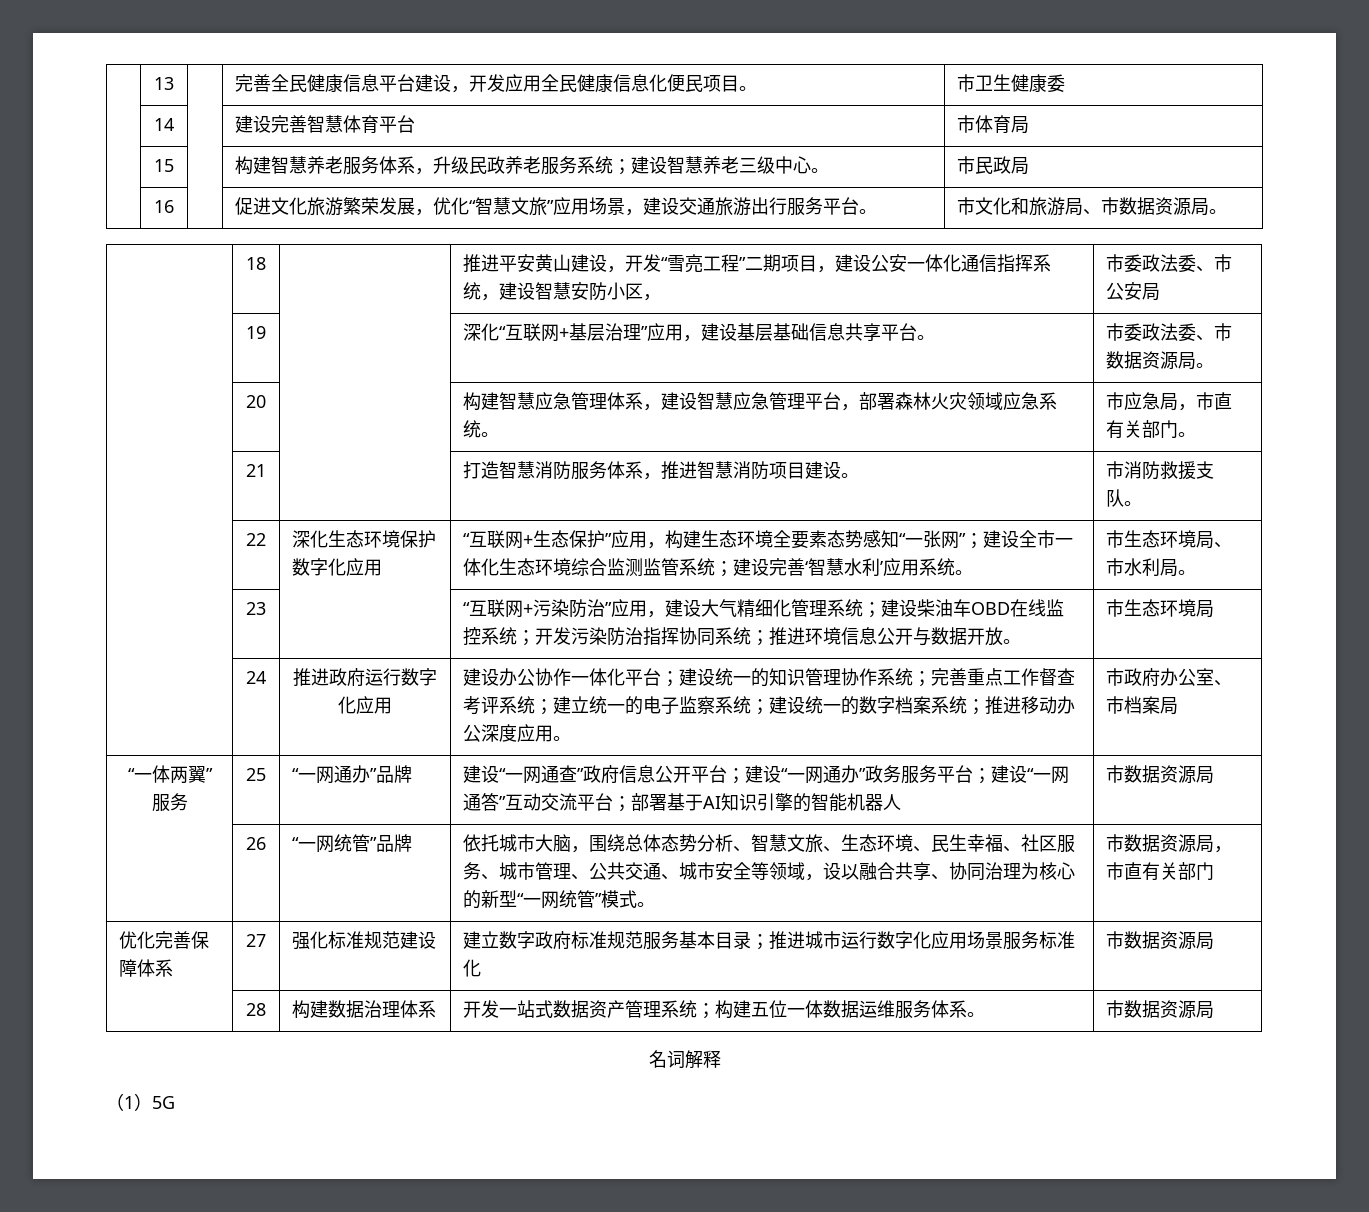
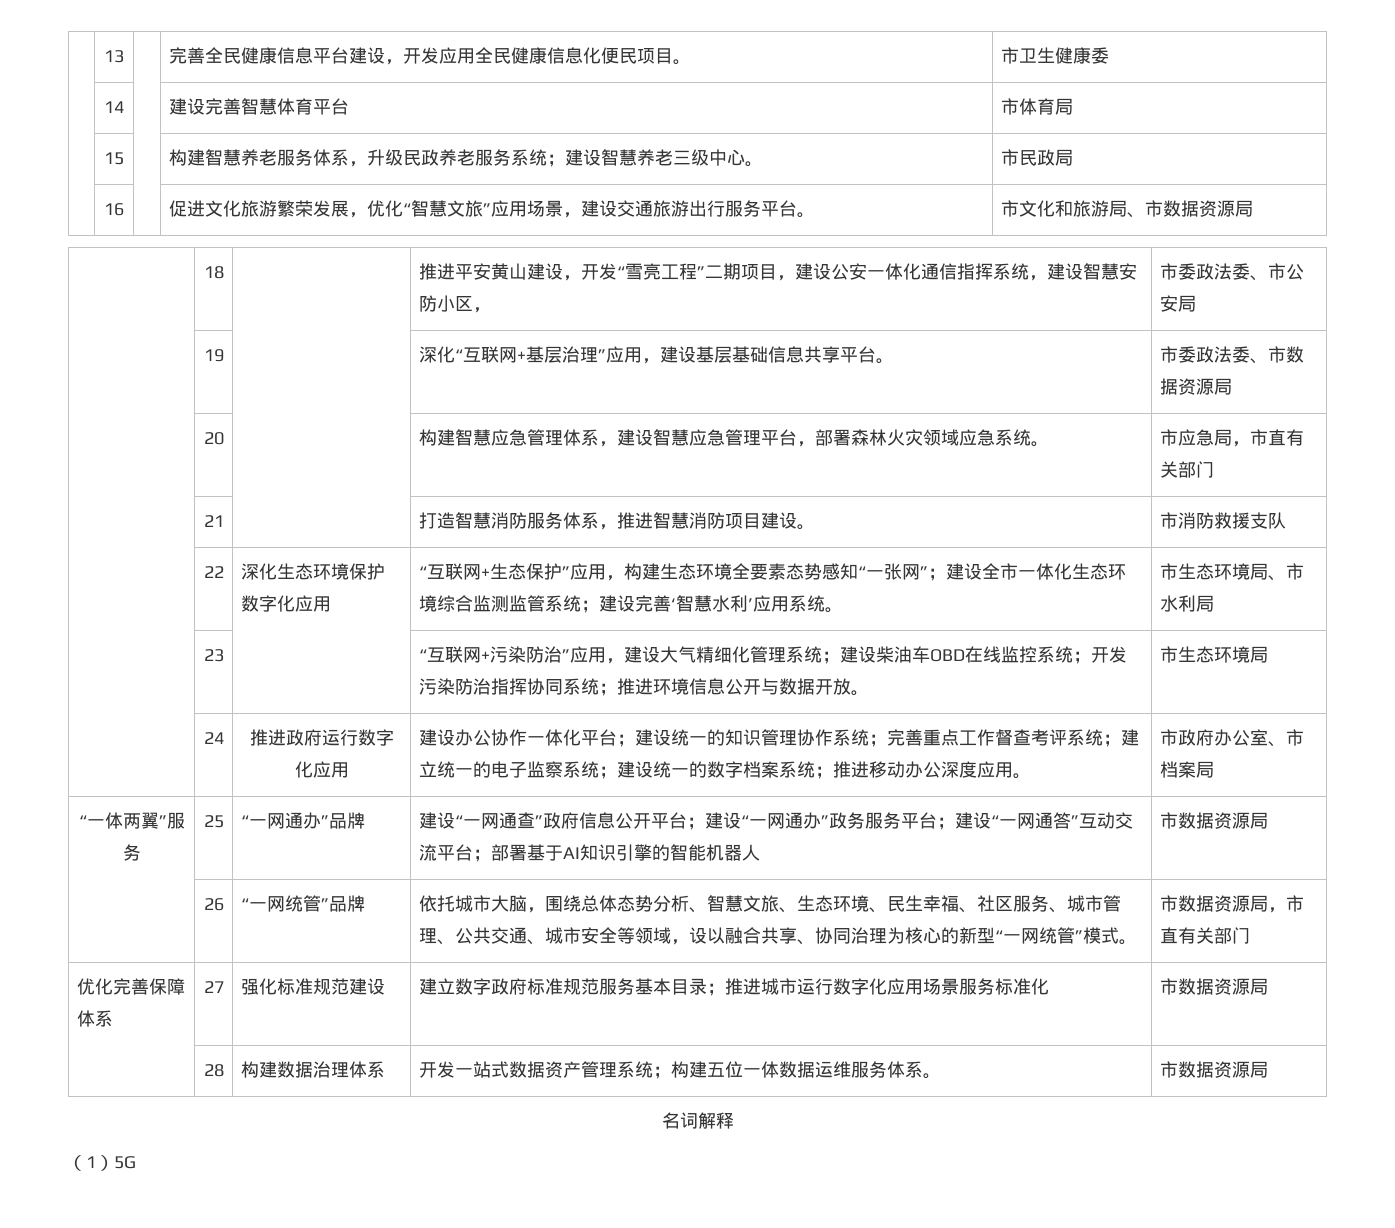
[1208,209,1227,214] 。 -> (1253, 208) none
[1195,363,1214,368] 。 -> (1232, 386) none
[1177,432,1196,437] 。 -> (1214, 469) none
[1123,501,1142,506] 。 -> (1286, 520) none
[1177,570,1196,575] 。 -> (1214, 603) none

